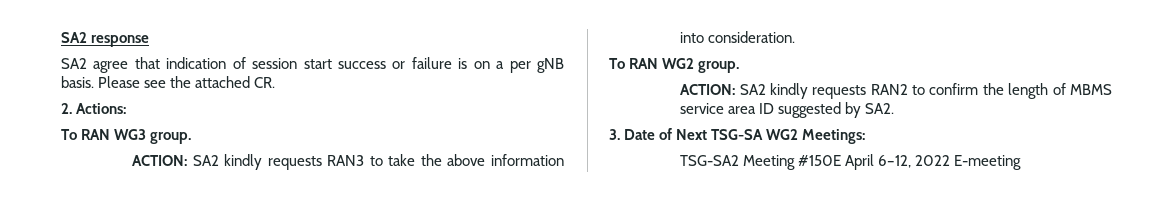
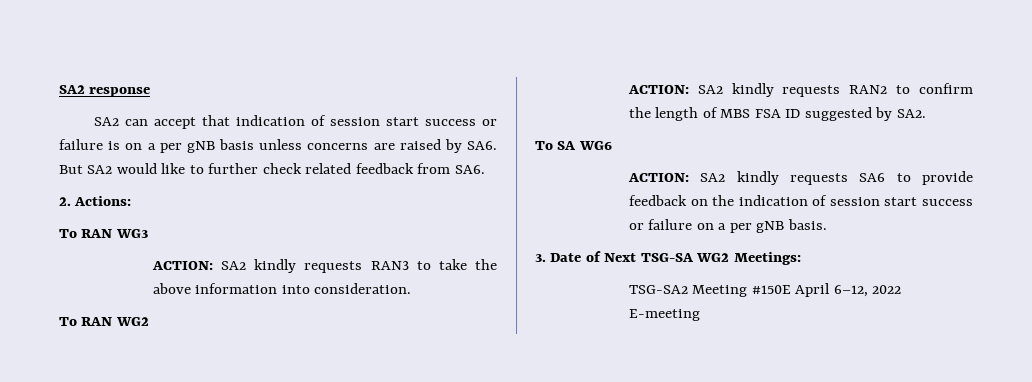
[93,61,129,73] agree -> [124,117,196,129] can accept
[61,76,276,88] basis. Please see the attached CR. -> [219,139,498,153] [59,163,485,174] basis unless concerns are raised by SA6. But SA2 would like to further check related feedback from SA6.
[150,132,192,144] group. -> (148, 233) none
[698,61,740,73] group. -> (149, 321) none
[1070,84,1112,95] [680,103,757,114] MBMS service area -> [720,109,781,118] MBS FSA
(895, 108) none -> [535,141,612,150] [627,171,973,185] [628,195,973,206] [628,219,827,233] // To SA WG6 // ACTION: SA2 kindly requests SA6 to provide feedback on the indication of session start success or failure on a per gNB basis.

